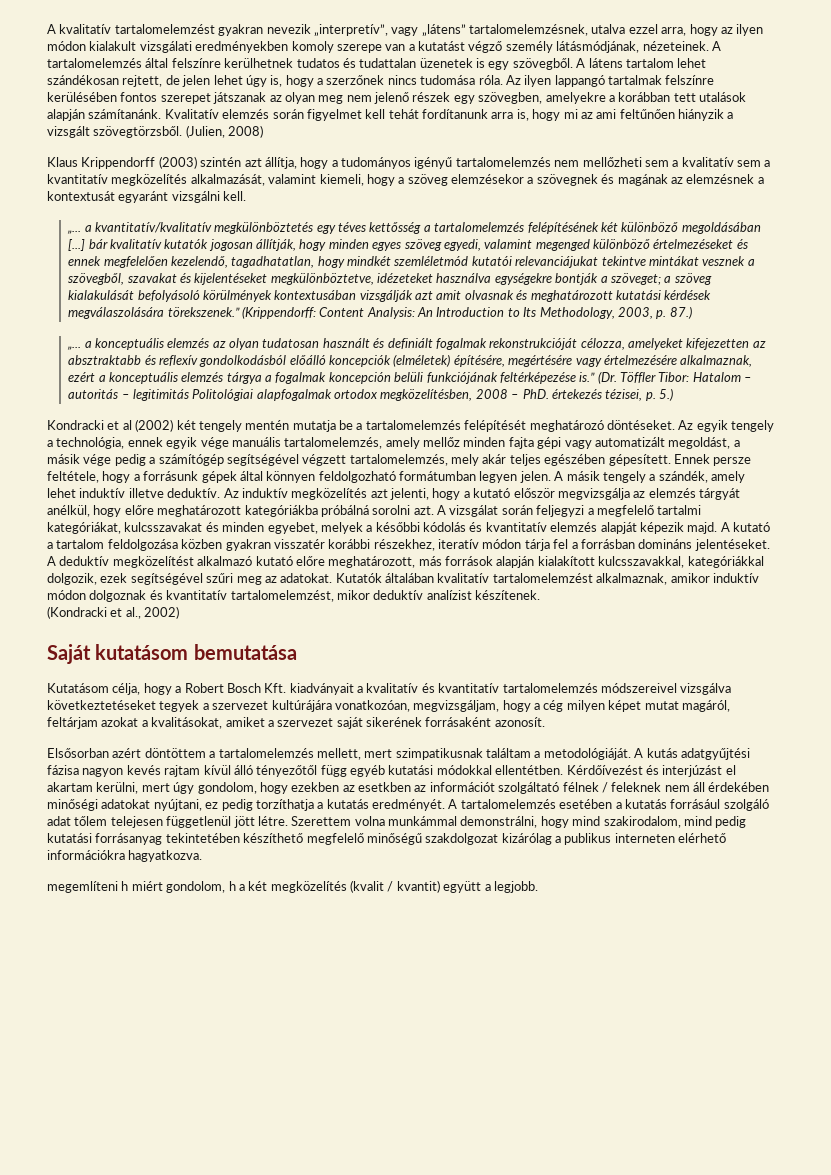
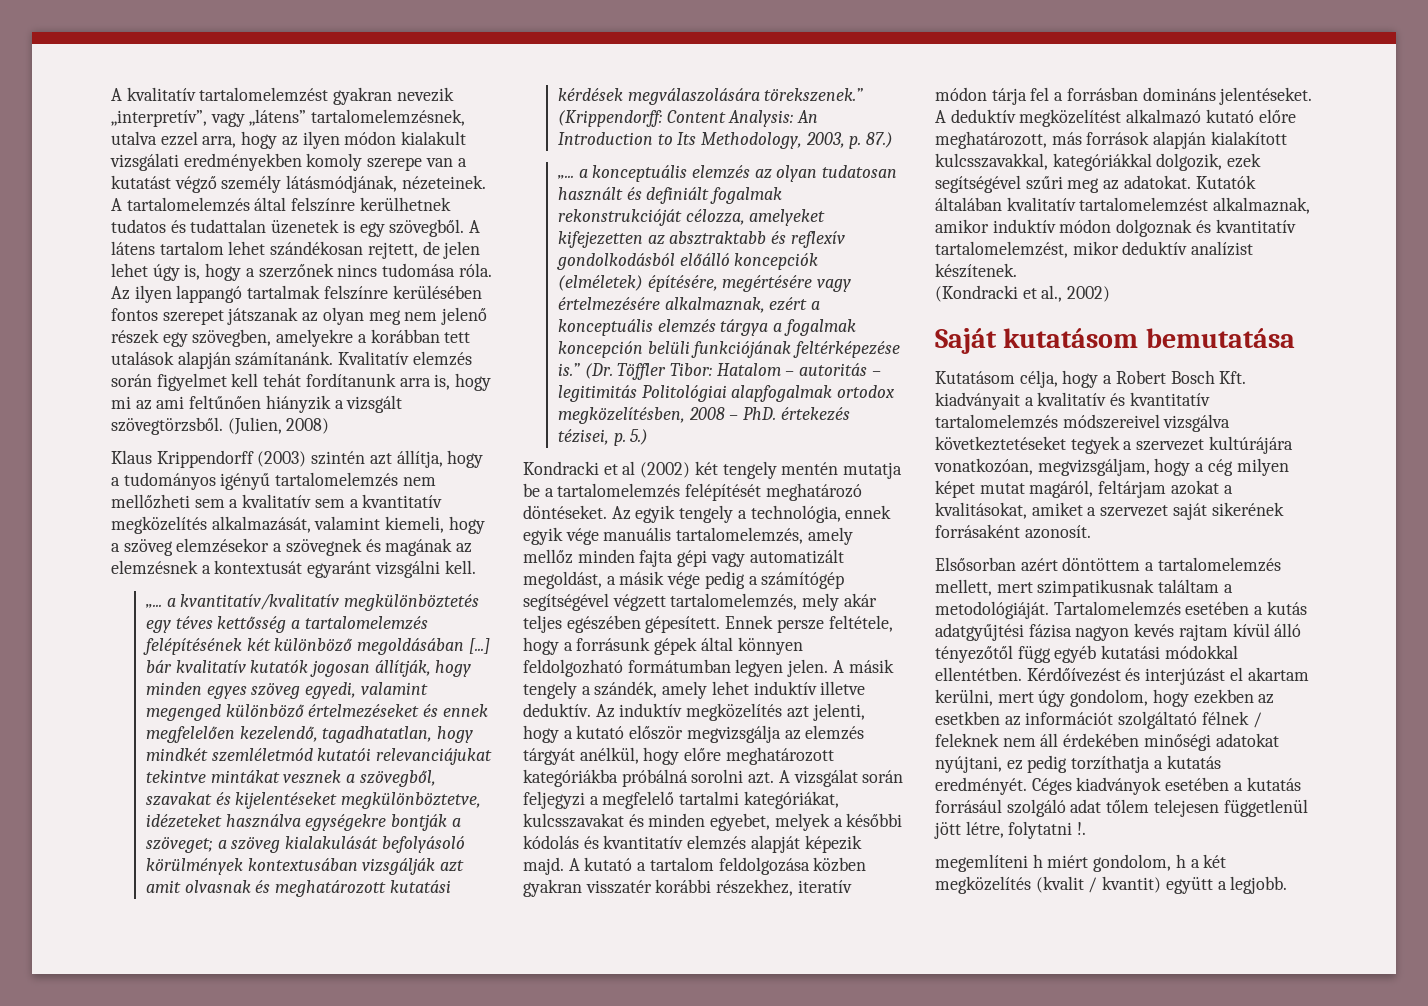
[634,748,644,758] A -> [1053,601,1264,616] Tartalomelemzés esetében a
[448,799,556,809] A tartalomelemzés -> [1031,777,1162,795] Céges kiadványok
[257,816,747,828] [47,833,727,845] [47,850,203,862] létre. Szerettem volna munkámmal demonstrálni, hogy mind szakirodalom, mind pedig kutatási forrásanyag tekintetében készíthető megfelelő minőségű szakdolgozat kizárólag a publikus interneten elérhető információkra hagyatkozva. -> [965,821,1087,839] létre, folytatni !.

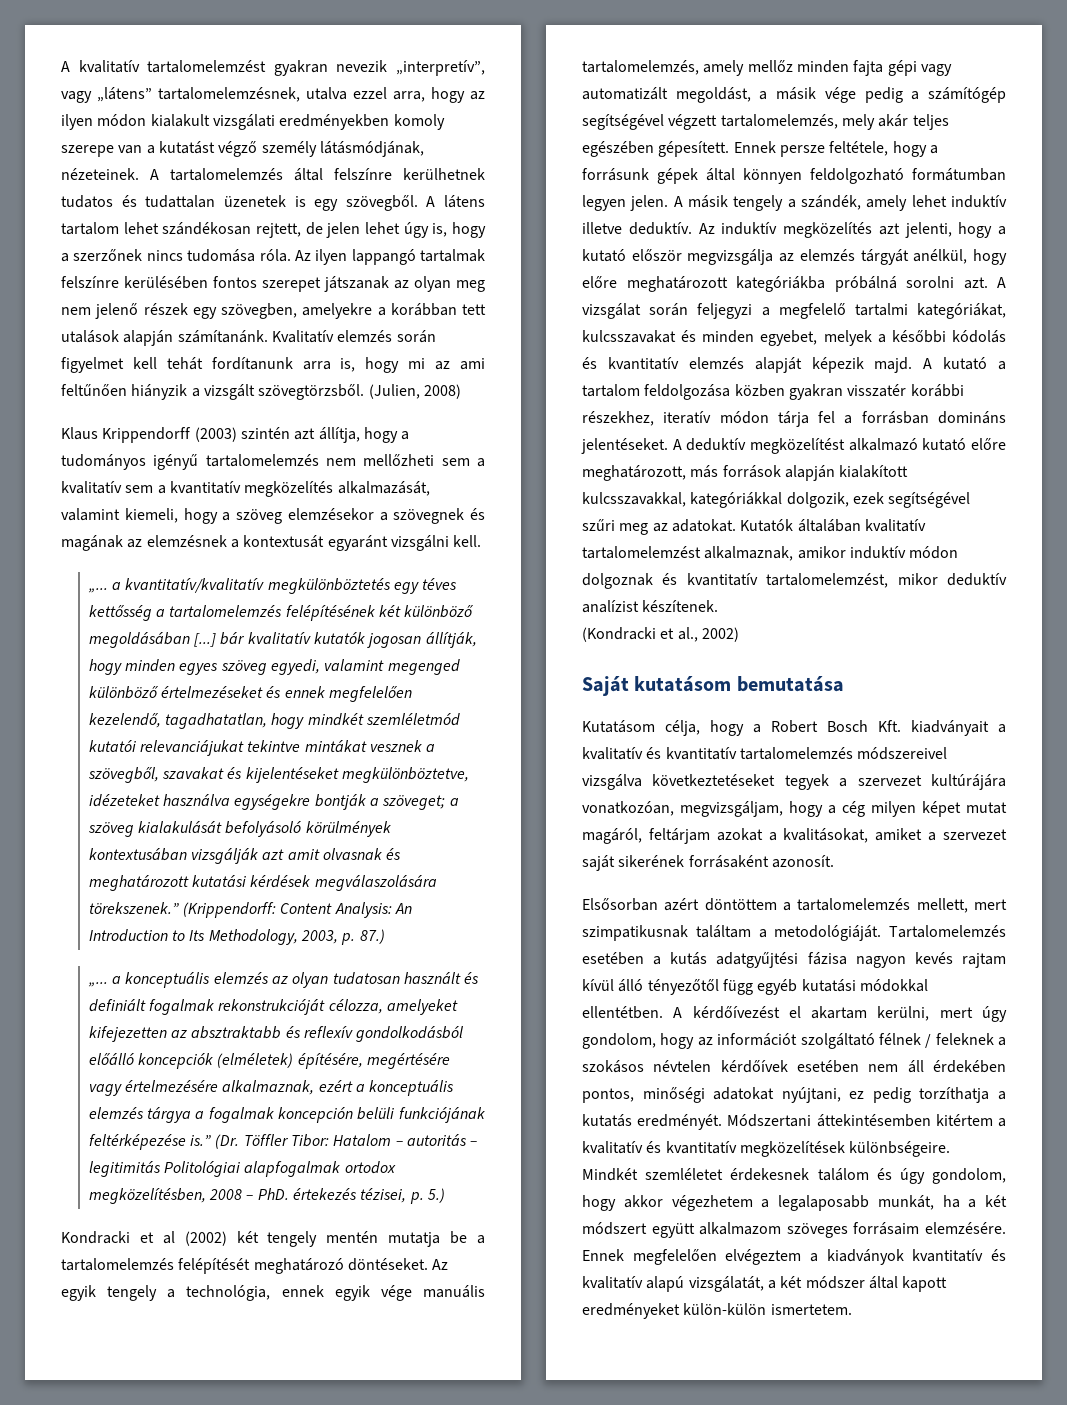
[1026,667,1226,685] Kérdőívezést és interjúzást -> [673,1006,780,1019] A kérdőívezést
[1193,689,1275,704] [935,711,1000,725] ezekben az esetkben -> (695, 1041) none
(999, 740) none -> [998,1037,1006,1046] [582,1060,859,1073] a szokásos névtelen kérdőívek esetében
(1140, 740) none -> [582,1088,634,1103] pontos,
[1031,777,1301,795] [935,799,1308,817] [934,821,1087,839] [935,854,1227,872] [935,876,1288,894] Céges kiadványok esetében a kutatás forrásául szolgáló adat tőlem telejesen függetlenül jött létre, folytatni !. // megemlíteni h miért gondolom, h a két megközelítés (kvalit / kvantit) együtt a legjobb. -> [727,1114,1006,1127] [582,1141,951,1157] [582,1168,1007,1184] [582,1195,1007,1211] [582,1222,1006,1238] [582,1249,1007,1265] [582,1276,948,1292] [582,1303,852,1319] Módszertani áttekintésemben kitértem a kvalitatív és kvantitatív megközelítések különbségeire. Mindkét szemléletet érdekesnek találom és úgy gondolom, hogy akkor végezhetem a legalaposabb munkát, ha a két módszert együtt alkalmazom szöveges forrásaim elemzésére. Ennek megfelelően elvégeztem a kiadványok kvantitatív és kvalitatív alapú vizsgálatát, a két módszer által kapott eredményeket külön-külön ismertetem.

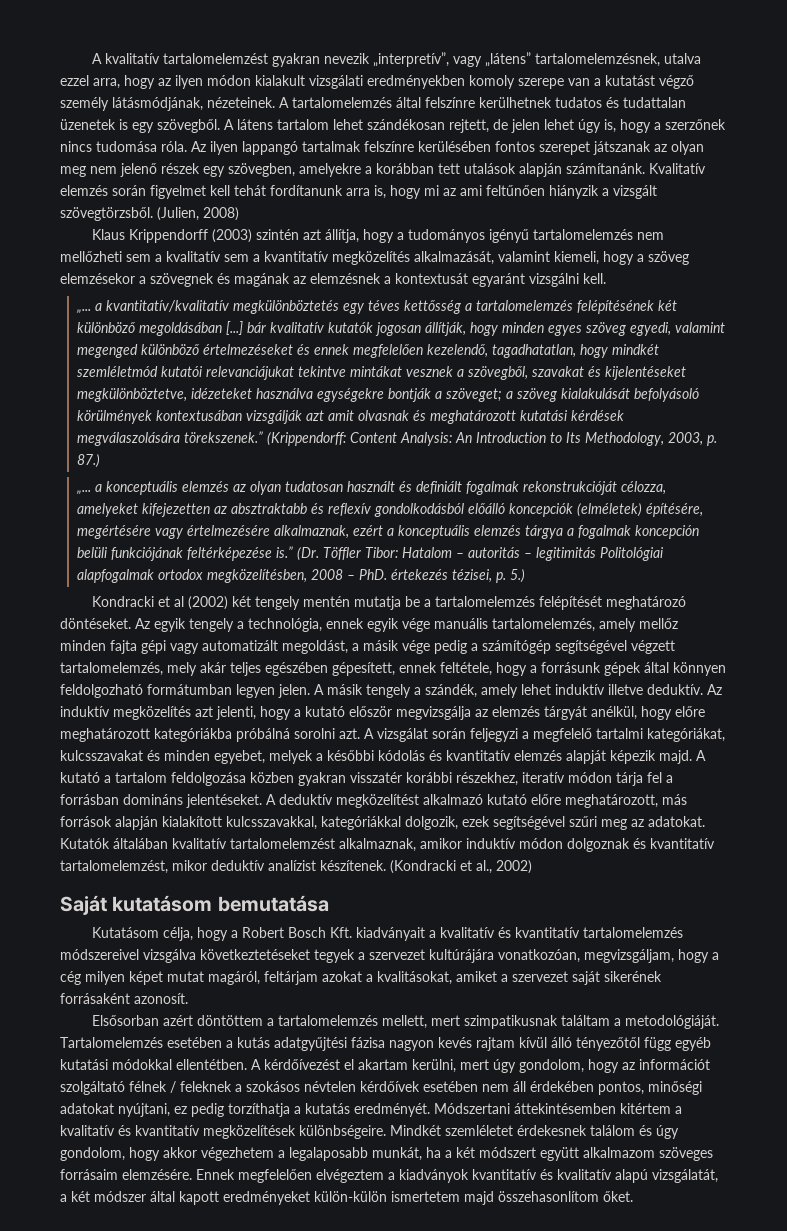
[658,141,825,157] gépesített. Ennek persze -> [332,662,437,676] gépesített, ennek
(719, 606) // -> (386, 865) none
[770,1304,852,1315] ismertetem. -> [391,1191,633,1205] ismertetem majd összehasonlítom őket.

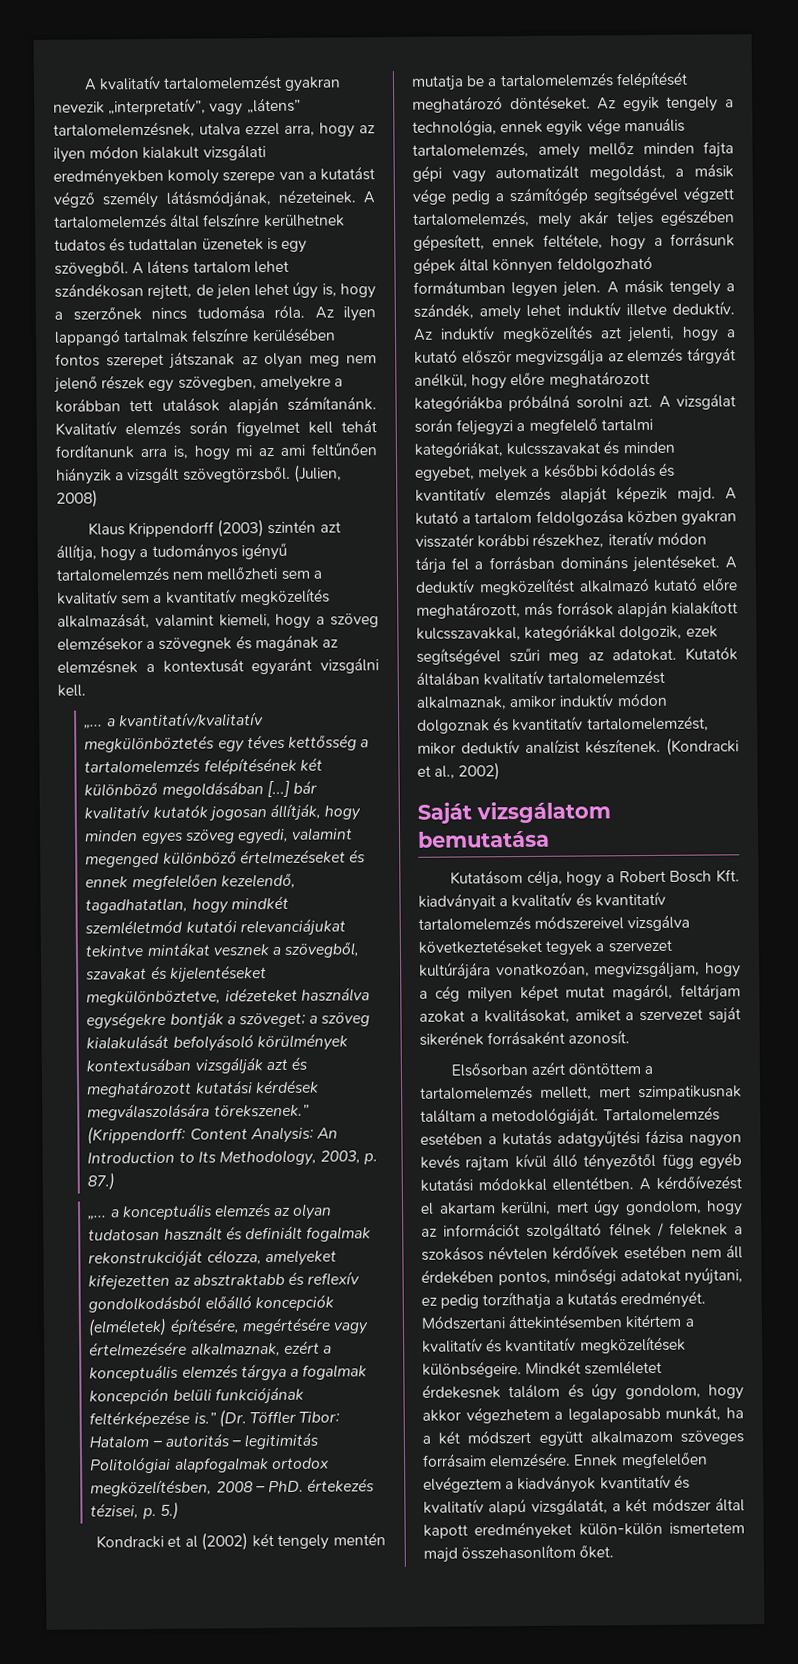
[372,52,449,67] „interpretív”, -> [108,98,207,116] „interpretatív”,
[327,410,409,421] amit olvasnak -> (288, 1064) none
[112,895,213,912] kutatásom -> [476,801,611,824] vizsgálatom
[237,1037,270,1048] kutás -> [502,1130,552,1146] kutatás

